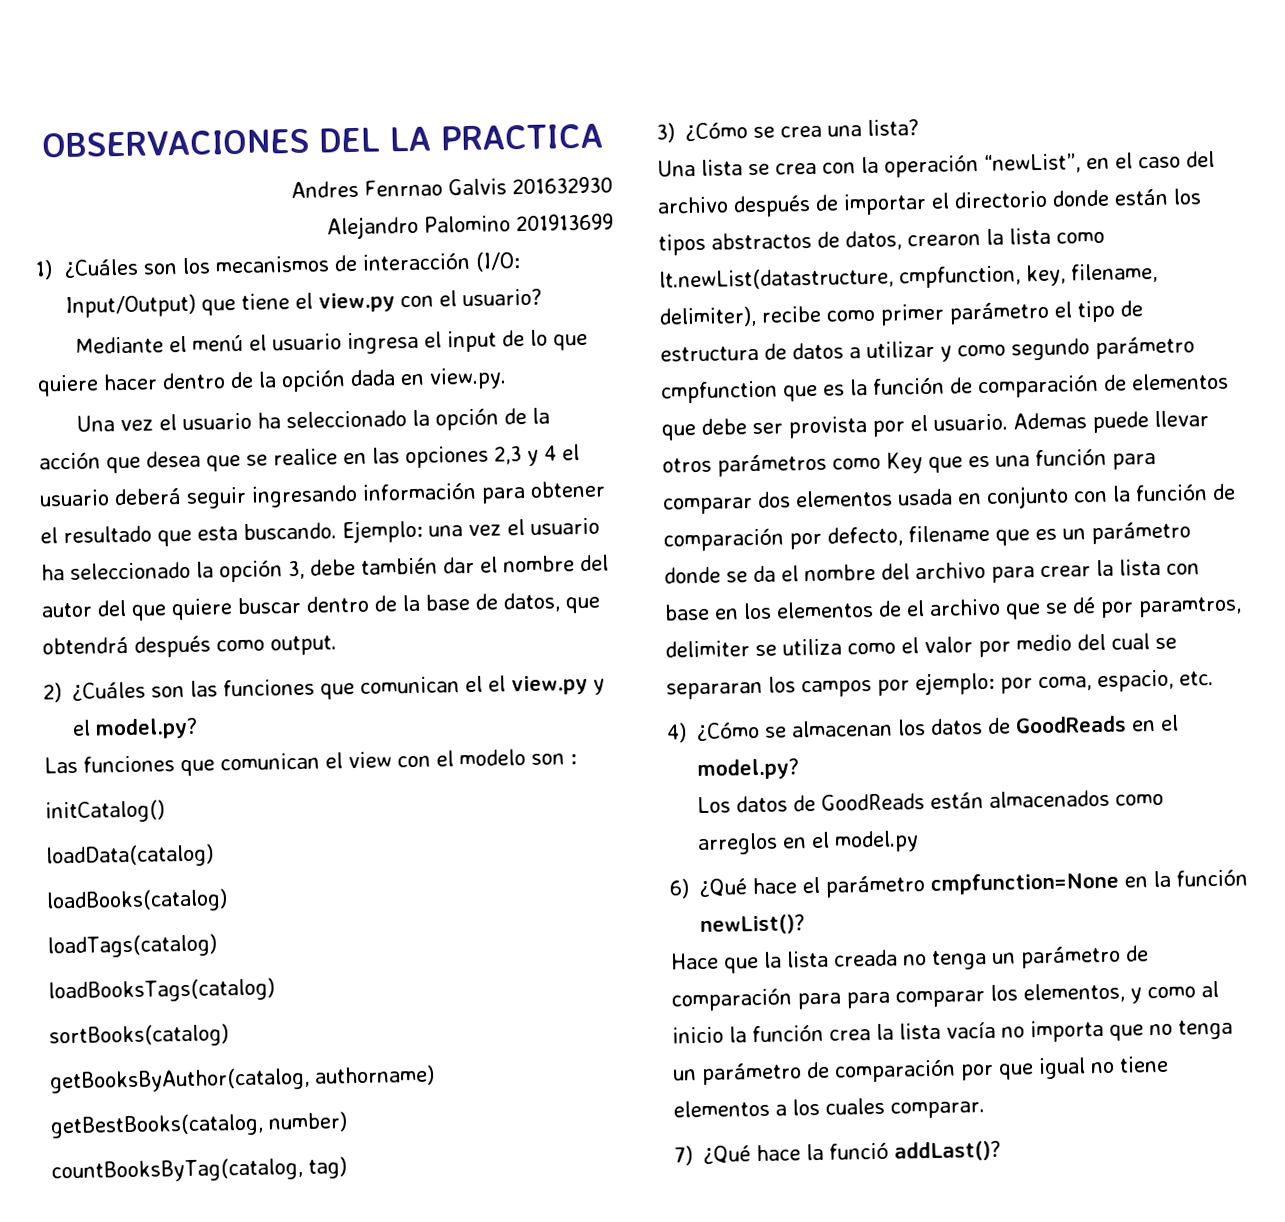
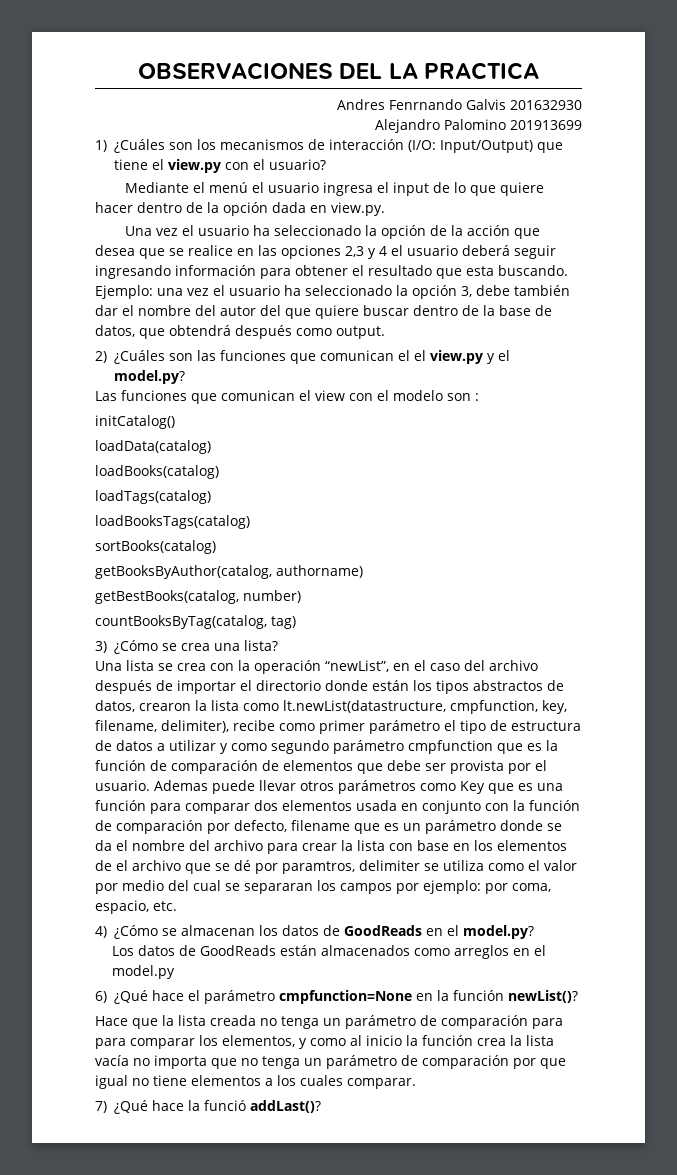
[364,179,444,197] Fenrnao -> [389,99,462,110] Fenrnando

